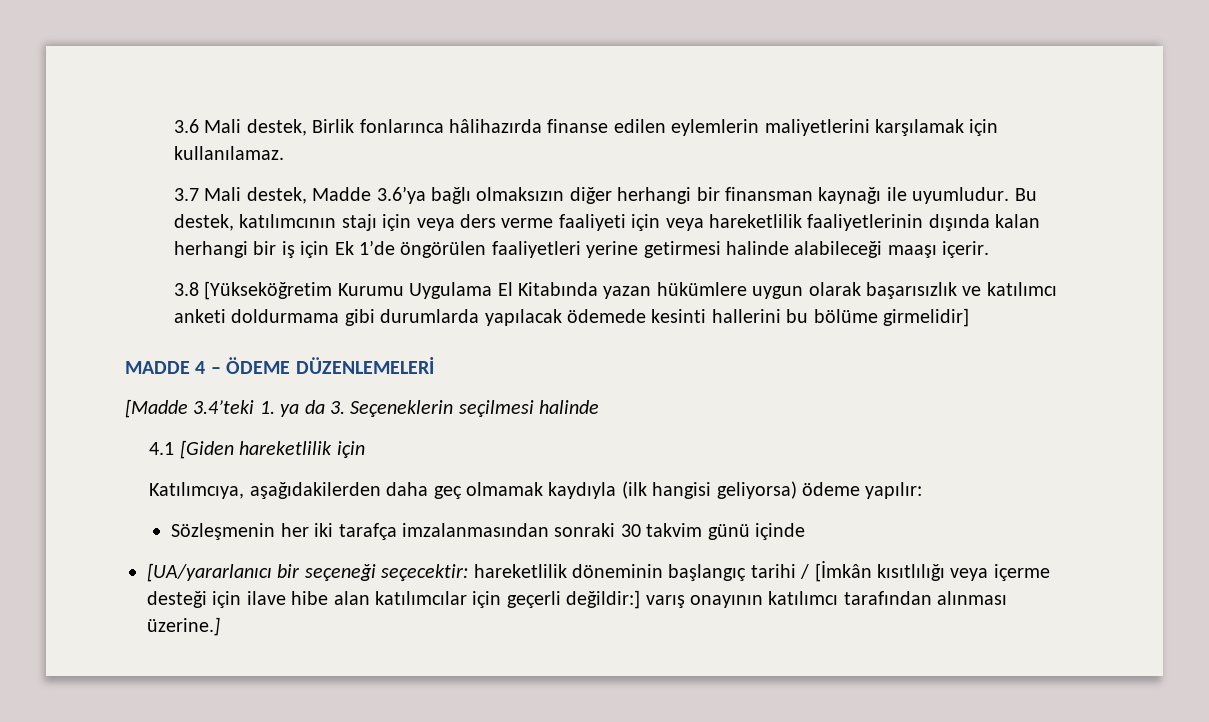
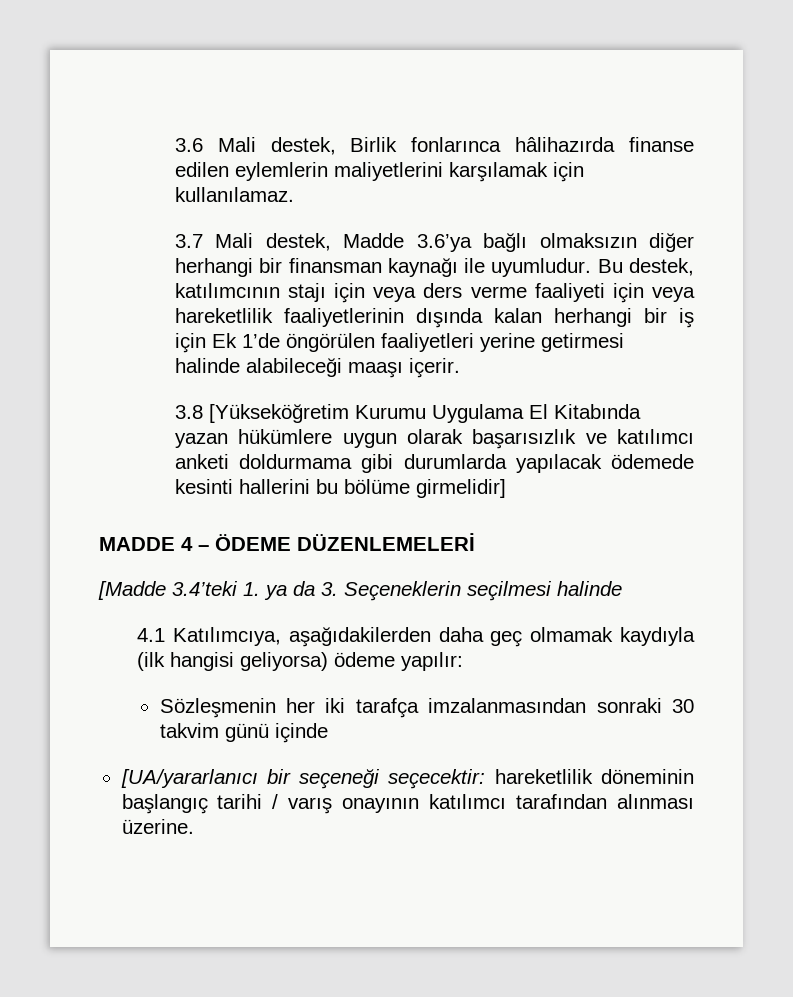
[179,440,365,459] [Giden hareketlilik için // -> (165, 635) none
[814,561,1050,582] [147,590,641,609] [İmkân kısıtlılığı veya içerme desteği için ilave hibe alan katılımcılar için geçerli değildir:] -> (279, 801) none
[147,617,220,636] üzerine.] -> [121,819,194,834] üzerine.

